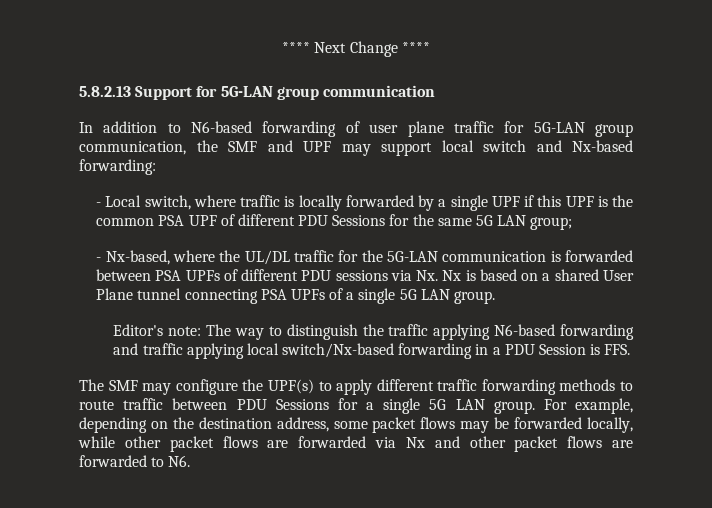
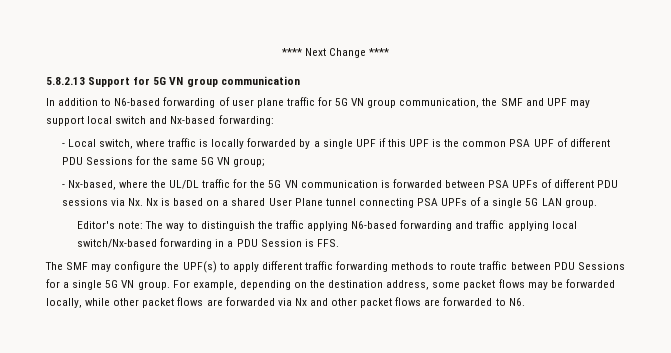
[220,86,273,97] 5G-LAN -> [153,77,184,85] 5G VN
[533,122,585,133] 5G-LAN -> [335,98,365,106] 5G VN
[497,215,527,226] LAN -> [217,157,231,165] VN
[386,251,438,262] 5G-LAN -> [268,180,298,188] 5G VN
[455,399,485,410] LAN -> [121,280,135,288] VN

